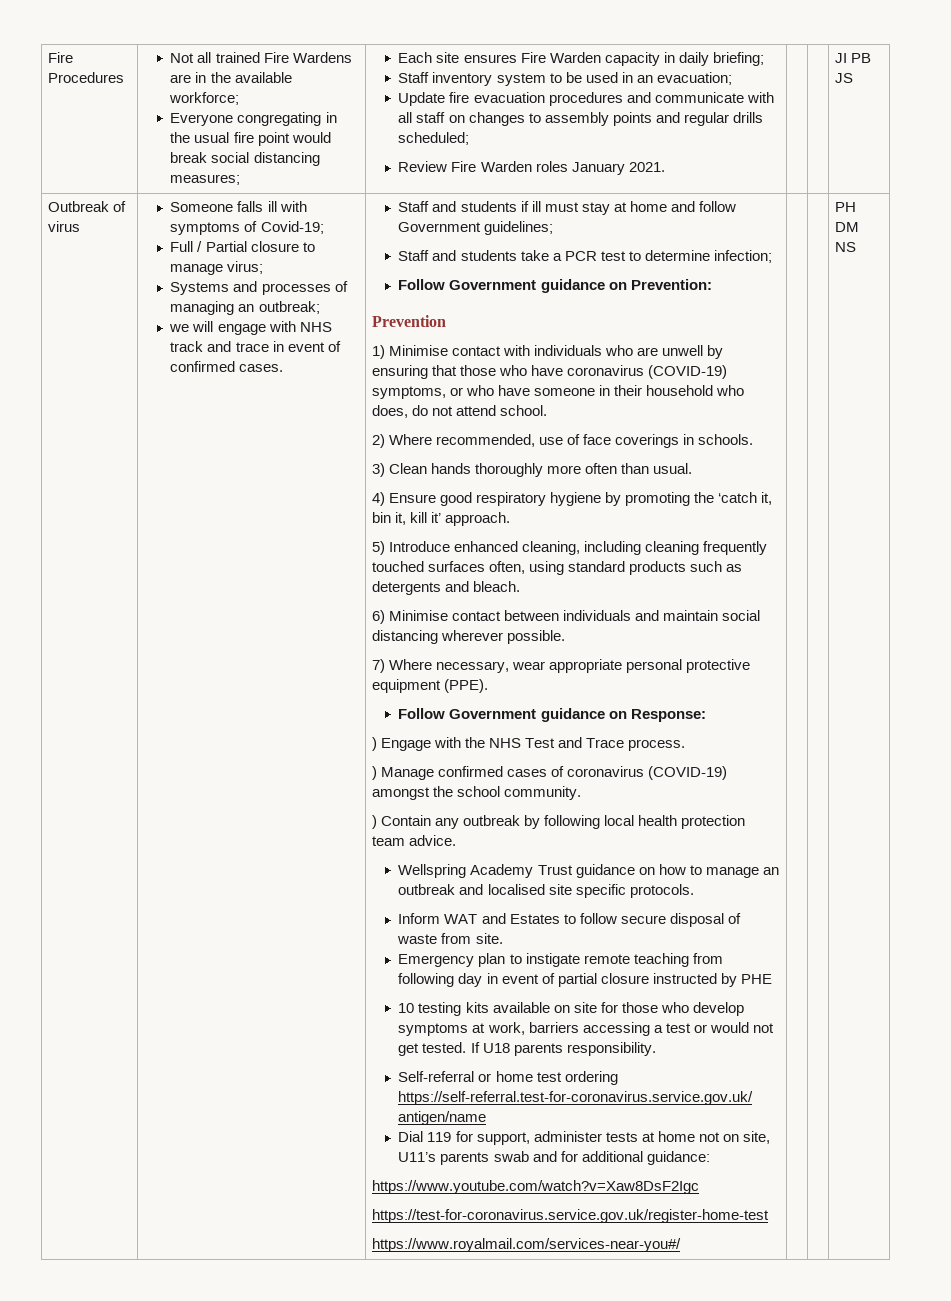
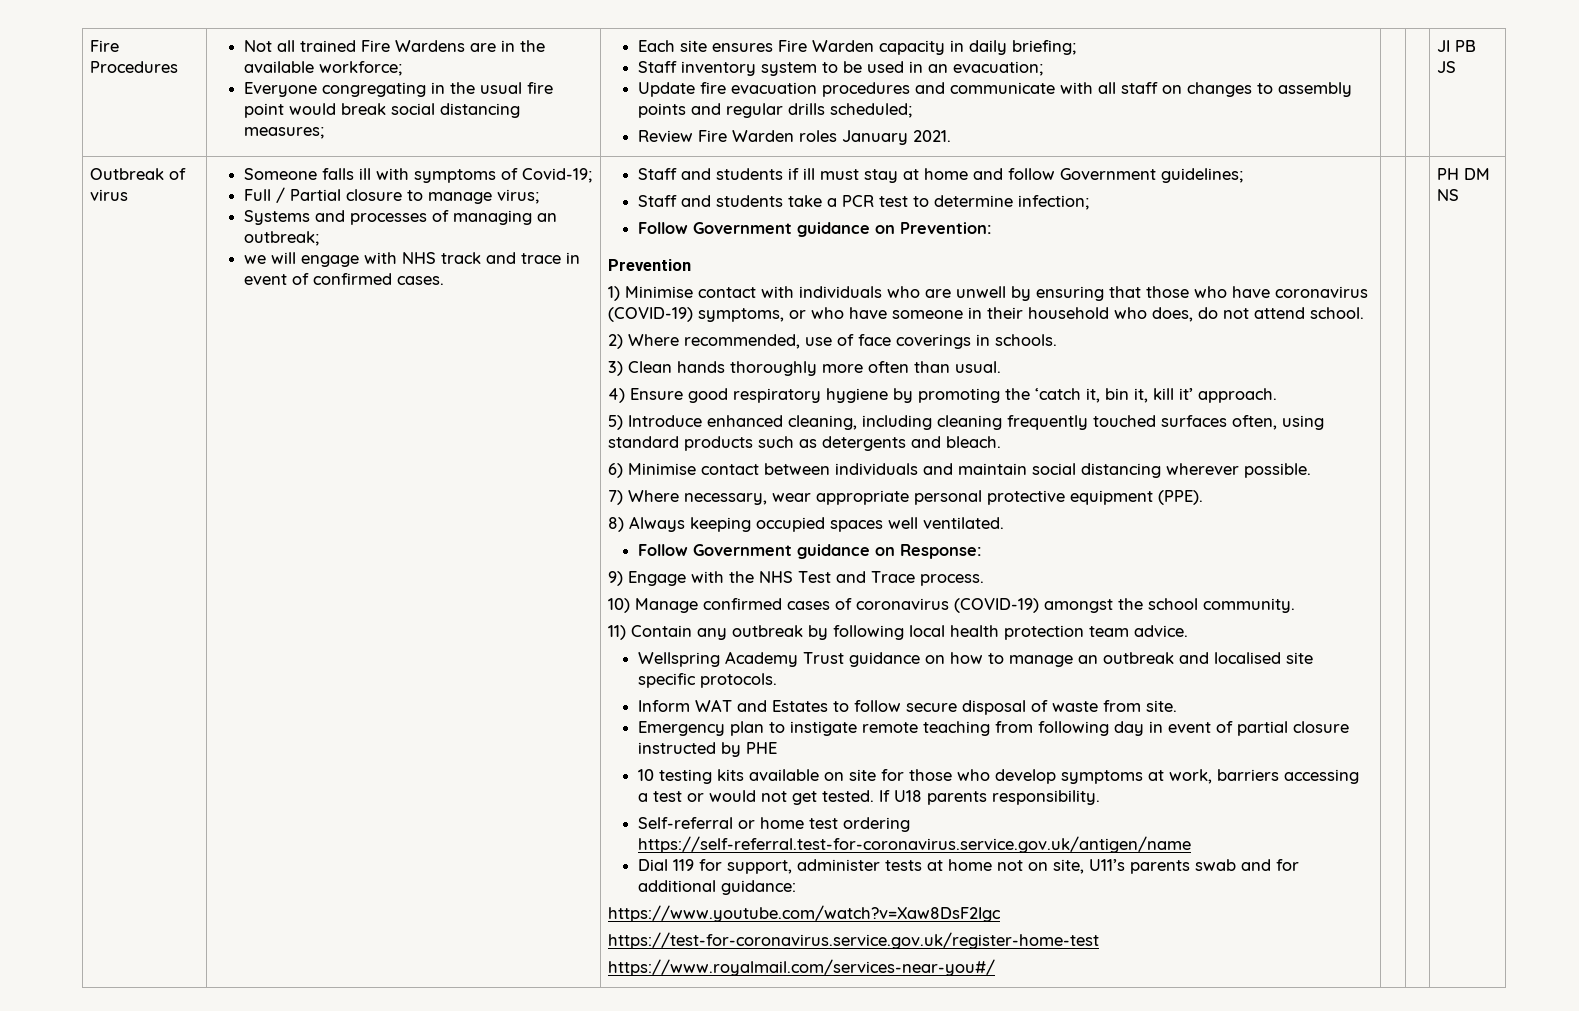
(488, 686) none -> [607,516,1004,532] // 8) Always keeping occupied spaces well ventilated.
[371,737,377,751] ) -> [607,571,623,586] 9)
[371,766,377,780] ) -> [607,598,630,613] 10)
[371,815,377,829] ) -> [607,625,626,640] 11)

